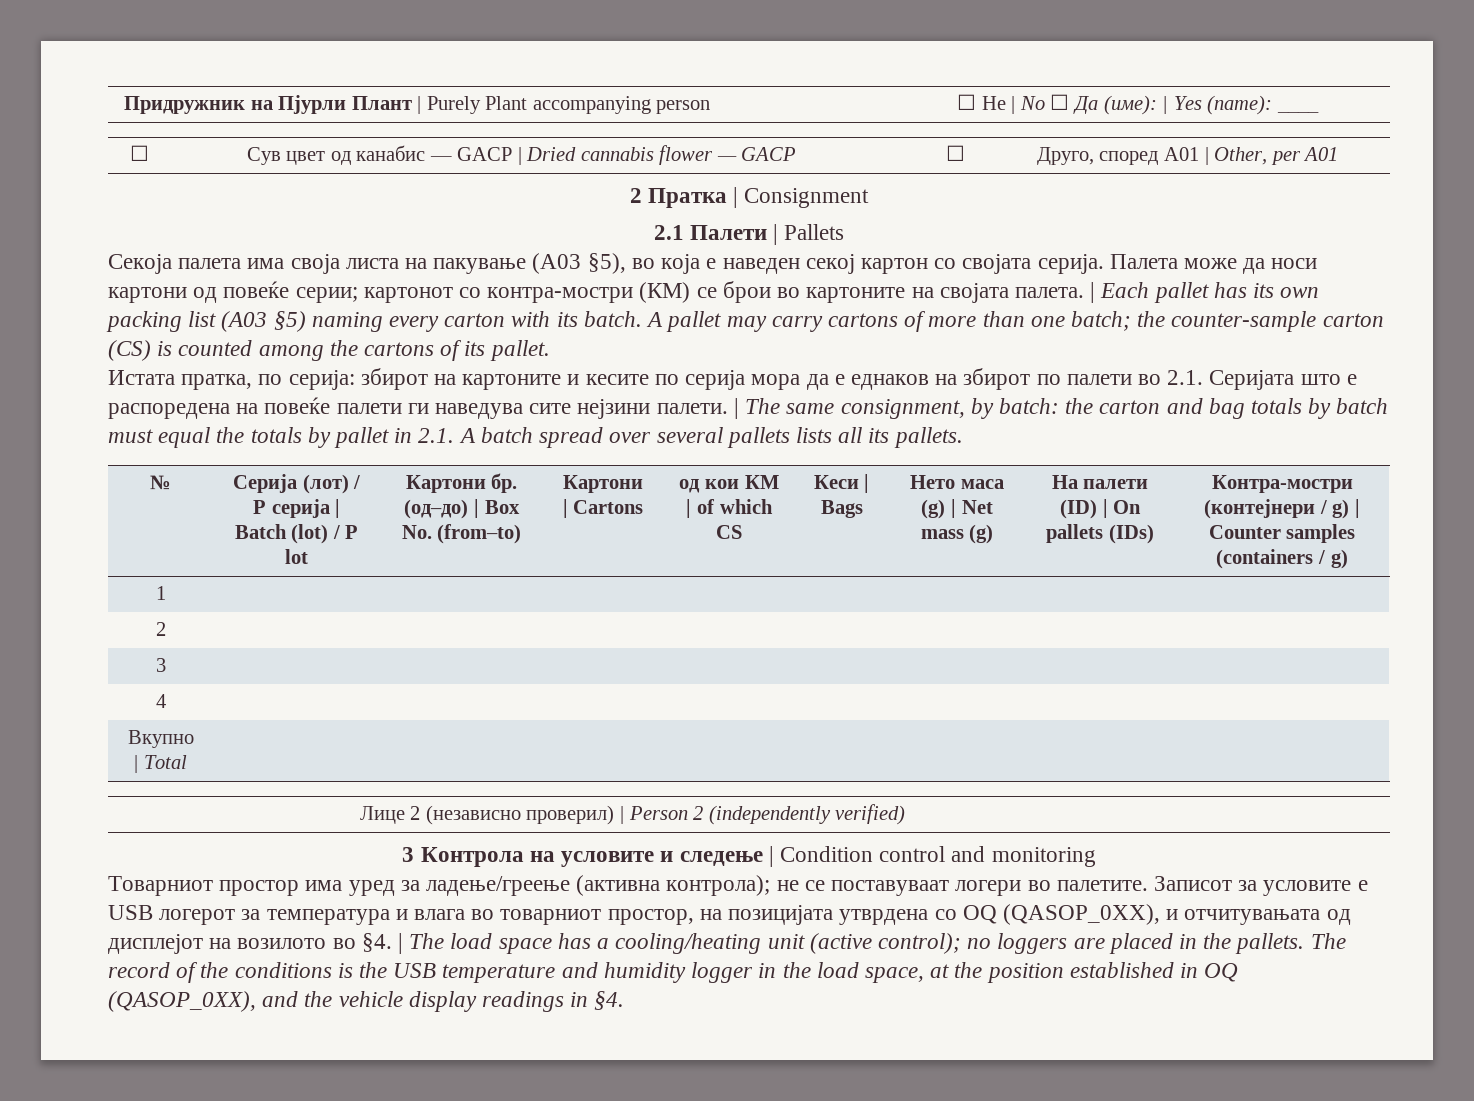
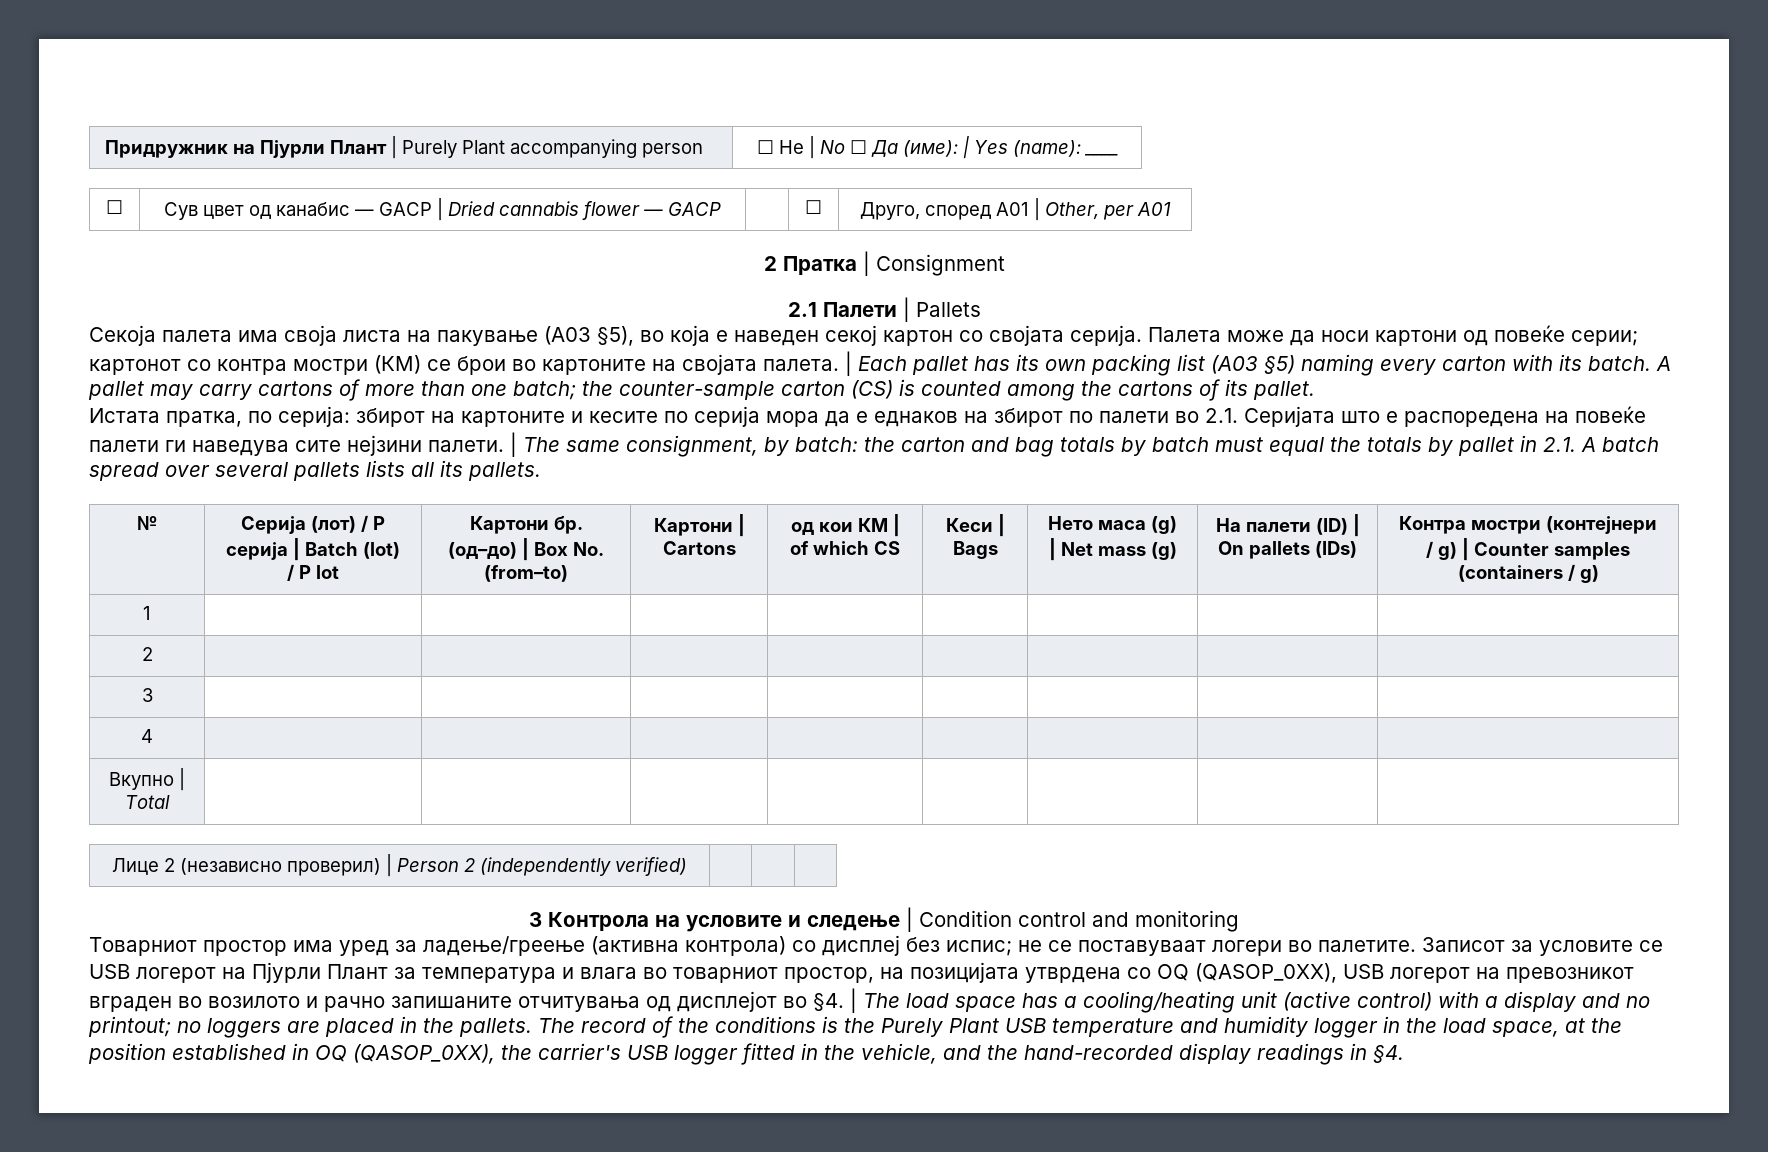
[487,287,634,303] контра-мостри -> [217,359,368,375] контра мостри
[1211,475,1353,493] Контра-мостри -> [1399,516,1541,534] Контра мостри
[666,875,771,896] контрола); -> [685,935,1012,956] контрола) со дисплеј без испис;
[1357,880,1368,891] [108,905,236,925] е USB логерот -> [1639,940,1663,952] [89,962,388,983] се USB логерот на Пјурли Плант
[1166,909,1351,925] [108,934,327,954] и отчитувањата од дисплејот на возилото -> [1343,964,1634,983] [89,991,777,1012] USB логерот на превозникот вграден во возилото и рачно запишаните отчитувања од дисплејот
[877,933,961,954] control); -> [1357,991,1650,1012] [88,1016,171,1037] control) with a display and no printout;
(388, 970) none -> [881,1018,999,1037] Purely Plant
(256, 1001) none -> [501,1043,937,1065] the carrier's USB logger fitted in the vehicle,
[338,991,403,1007] vehicle -> [1024,1045,1173,1060] hand-recorded

